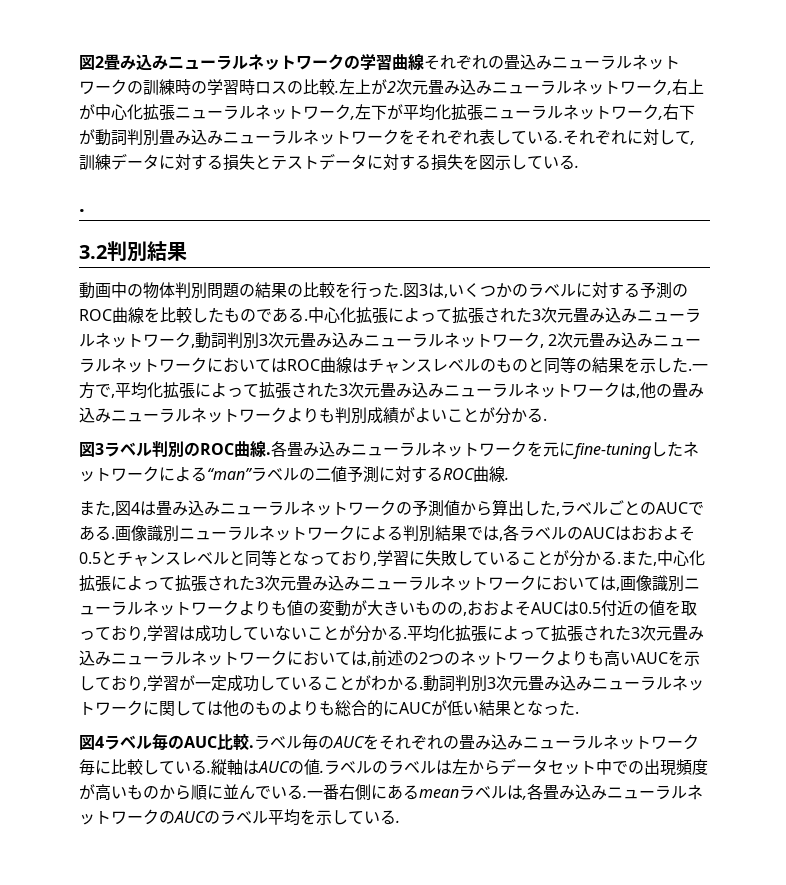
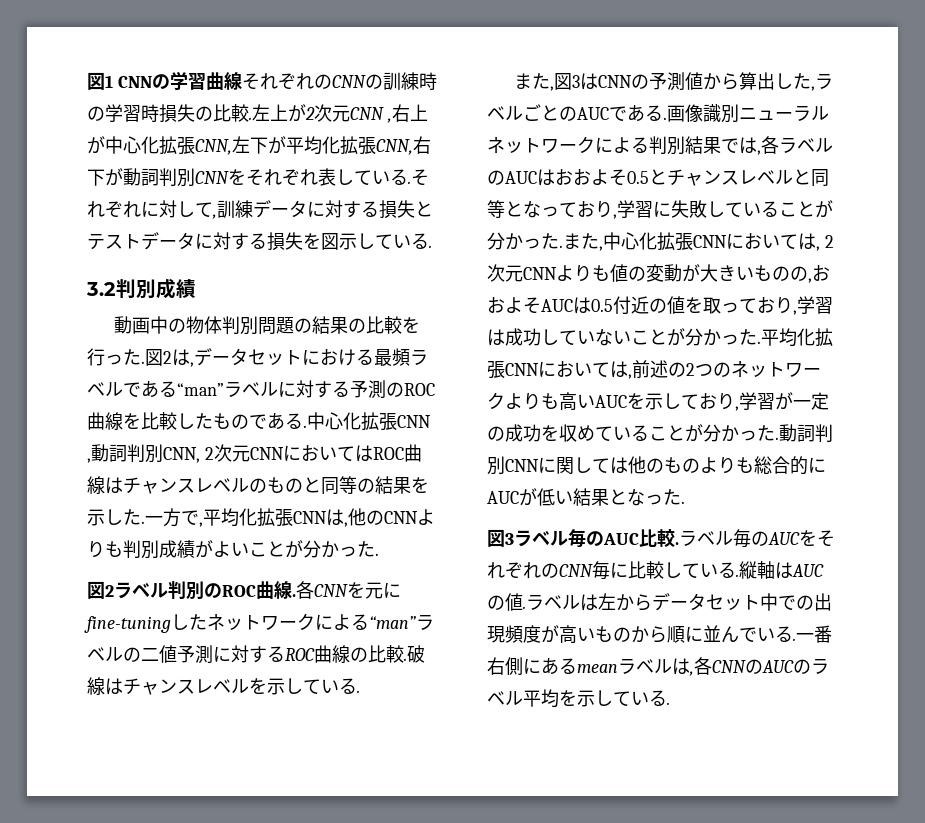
[79,54,344,71] 図2畳み込みニューラルネットワーク -> [87,72,152,90] 図1 CNN
[504,54,680,70] [79,79,127,95] 畳込みニューラルネットワーク -> [331,75,366,88] CNN
[255,81,287,94] ロス -> [159,104,195,123] 損失
[428,79,668,95] 畳み込みニューラルネットワーク -> [350,107,384,120] CNN
[175,104,695,121] [79,129,399,146] ニューラルネットワーク,左下が平均化拡張ニューラルネットワーク,右下が動詞判別畳み込みニューラルネットワーク -> [195,136,431,155] [87,168,229,187] CNN,左下が平均化拡張CNN,右下が動詞判別CNN
[79,209,85,212] // . -> (432, 246) none
[147,241,187,261] 結果 -> [156,278,196,299] 成績
[419,283,528,298] 3は,いくつかの -> [163,348,428,367] [87,380,224,398] 2は,データセットにおける最頻ラベルである“man”
[388,307,701,324] [79,332,702,349] [79,357,207,373] によって拡張された3次元畳み込みニューラルネットワーク,動詞判別3次元畳み込みニューラルネットワーク, 2次元畳み込みニューラルネットワーク -> [397,415,431,428] [87,444,284,463] CNN ,動詞判別CNN, 2次元CNN
[195,382,704,399] [79,407,287,423] によって拡張された3次元畳み込みニューラルネットワークは,他の畳み込みニューラルネットワーク -> [293,508,418,527] CNNは,他のCNN
[527,408,547,423] [79,442,104,457] る. // 図3 -> [339,541,379,557] [87,581,114,599] った. // 図2
[287,441,527,457] 畳み込みニューラルネットワーク -> [314,584,348,597] CNN
[505,477,509,480] [79,500,396,516] . // また,図4は畳み込みニューラルネットワーク -> [350,645,425,663] [87,677,360,695] [514,73,633,91] の比較.破線はチャンスレベルを示している. // また,図3はCNN
[601,551,617,566] る -> [523,233,559,249] った
[111,575,700,592] [79,600,239,616] によって拡張された3次元畳み込みニューラルネットワークにおいては,画像識別ニューラルネットワーク -> [693,233,834,251] [487,264,557,282] CNNにおいては, 2次元CNN
[387,626,403,641] る -> [721,329,757,345] った
[487,625,704,642] [79,650,287,666] によって拡張された3次元畳み込みニューラルネットワーク -> [505,363,539,376] CNN
[227,675,419,692] 成功していることがわかる -> [487,424,775,442] の成功を収めていることが分かった
[487,675,704,691] [79,700,143,716] 3次元畳み込みニューラルネットワーク -> [505,459,539,472] CNN
[95,736,104,748] 4 -> [505,533,514,545] 3
[459,734,699,750] 畳み込みニューラルネットワーク -> [559,564,593,577] CNN
[372,760,436,775] のラベル -> (580, 602) none
[543,784,703,800] [79,809,159,825] 畳み込みニューラルネットワーク -> [712,660,746,673] CNN

